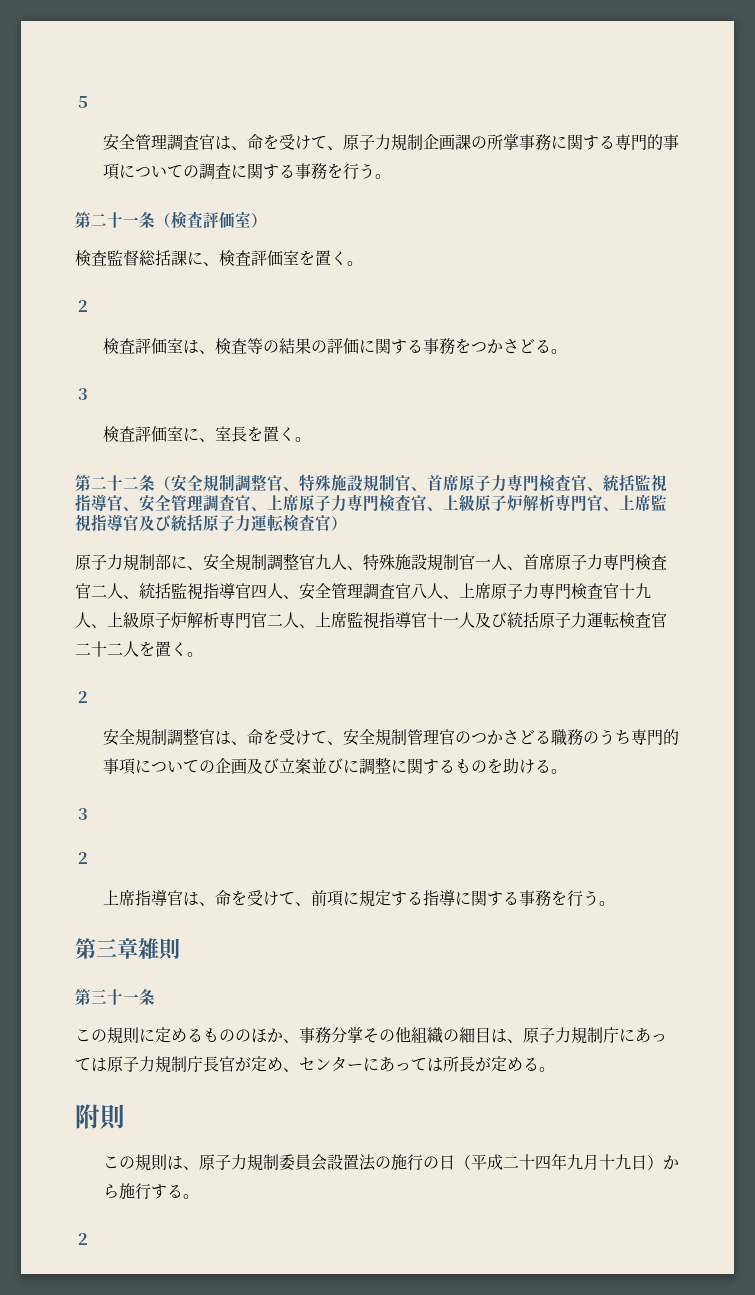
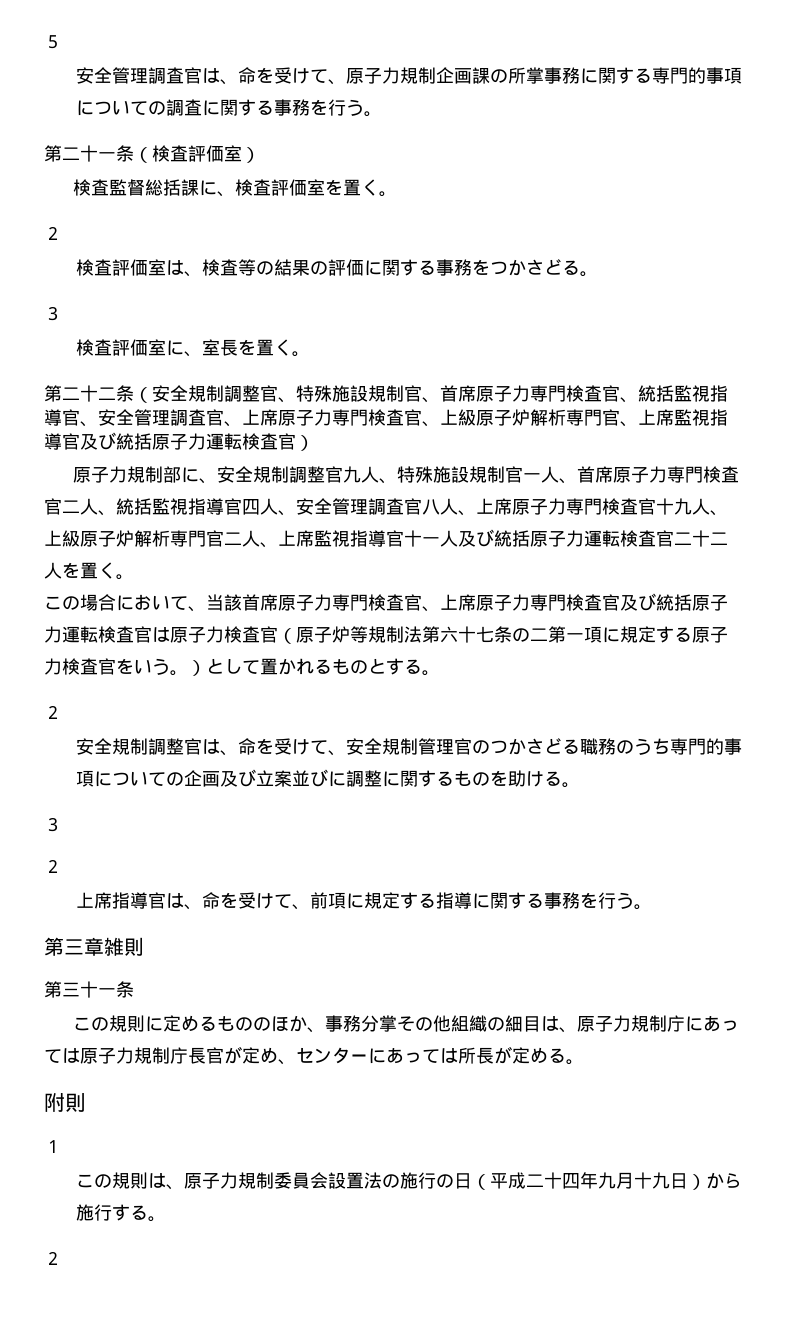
(203, 654) none -> [44,593,728,612] [44,626,728,644] [44,658,440,676] // この場合において、当該首席原子力専門検査官、上席原子力専門検査官及び統括原子力運転検査官は原子力検査官（原子炉等規制法第六十七条の二第一項に規定する原子力検査官をいう。）として置かれるものとする。
(125, 1117) none -> [44,1140,62,1153] // １

